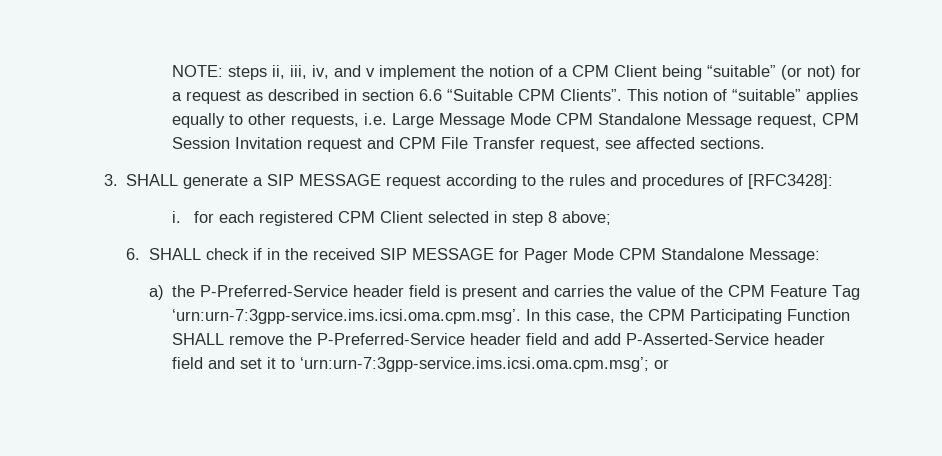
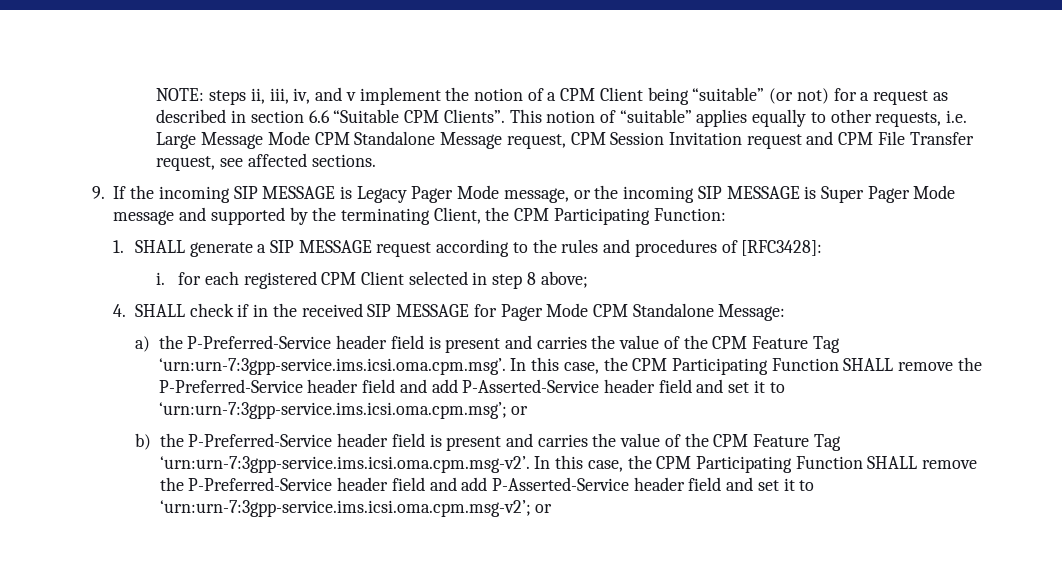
[103,174,118,186] 3. -> [91,185,956,203] [113,207,726,225] [113,240,125,253] 9. If the incoming SIP MESSAGE is Legacy Pager Mode message, or the incoming SIP MESSAGE is Super Pager Mode message and supported by the terminating Client, the CPM Participating Function: // 1.
[126,248,141,260] 6. -> [113,304,127,317] 4.
(670, 364) none -> [134,433,841,451] [159,455,978,473] [159,477,815,491] [159,500,553,517] // b) the P-Preferred-Service header field is present and carries the value of the CPM Feature Tag ‘urn:urn-7:3gpp-service.ims.icsi.oma.cpm.msg-v2’. In this case, the CPM Participating Function SHALL remove the P-Preferred-Service header field and add P-Asserted-Service header field and set it to ‘urn:urn-7:3gpp-service.ims.icsi.oma.cpm.msg-v2’; or

